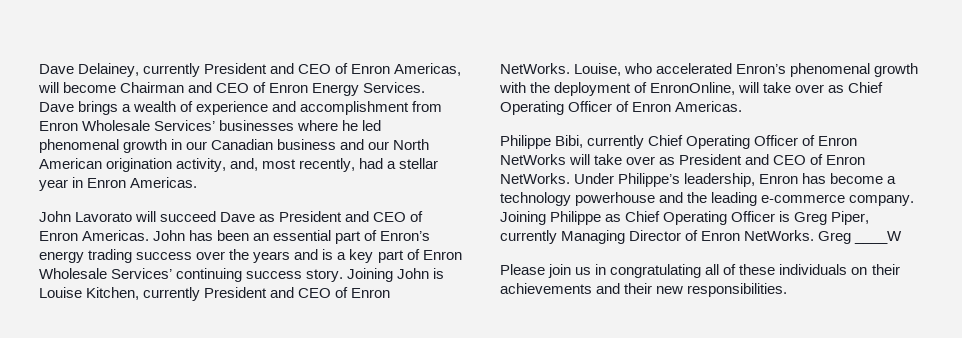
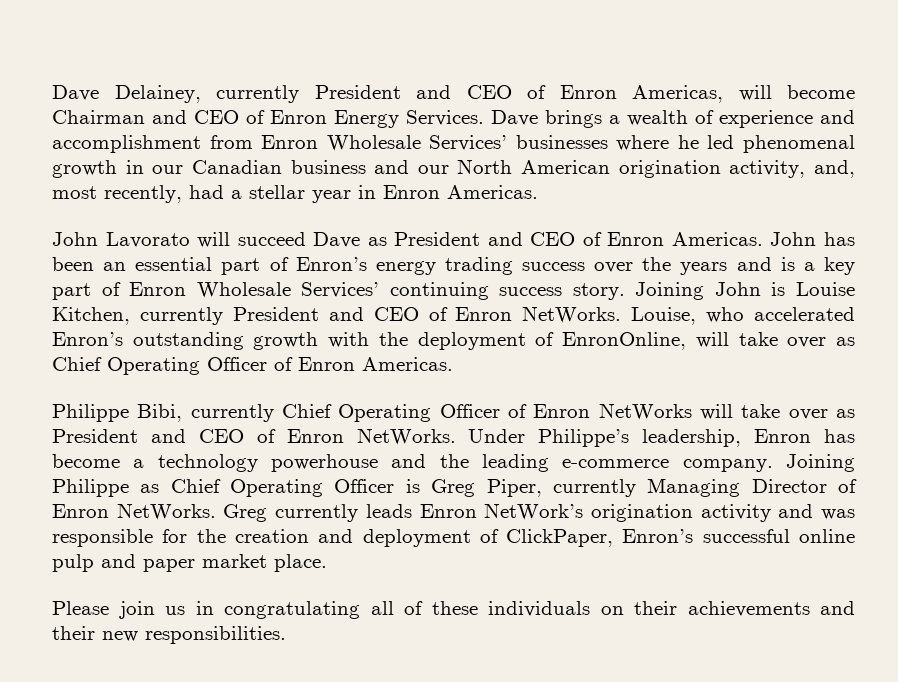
[790,63,871,77] phenomenal -> [132,332,244,350] outstanding
[854,231,903,244] ____W -> [275,503,856,522] [52,529,855,547] [52,554,327,572] currently leads Enron NetWork’s origination activity and was responsible for the creation and deployment of ClickPaper, Enron’s successful online pulp and paper market place.

